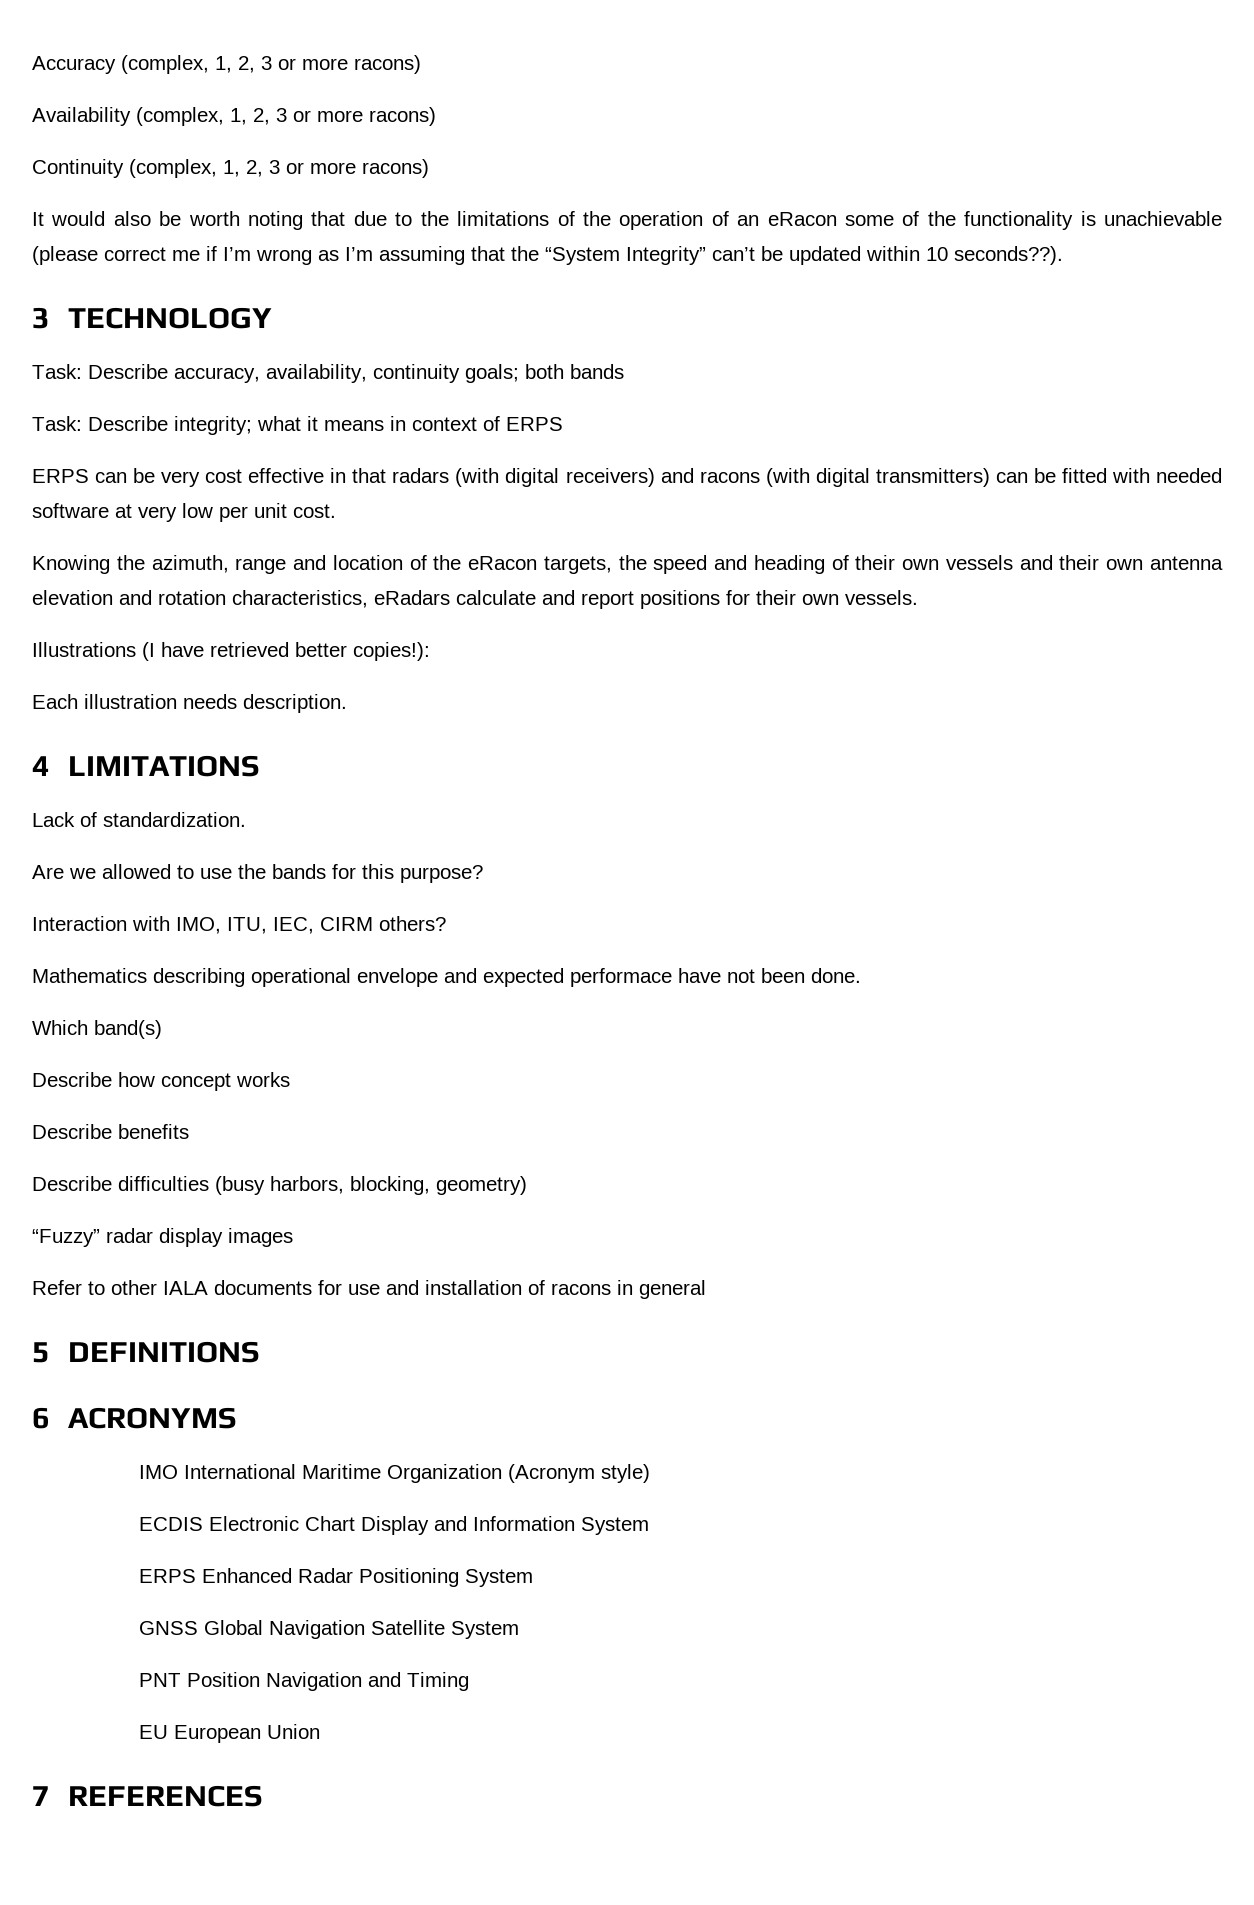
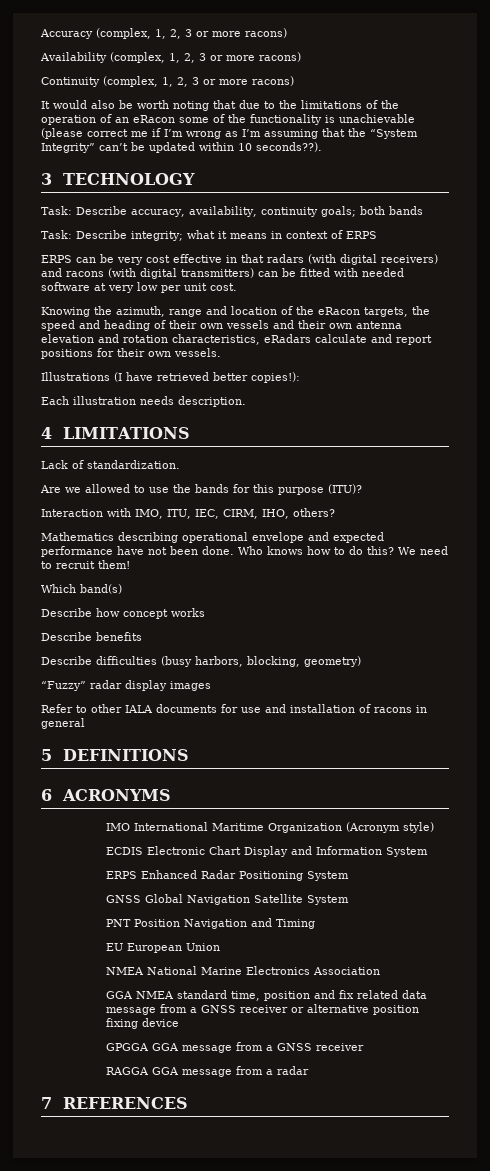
[400,865,483,883] purpose? -> [278,484,362,495] purpose (ITU)?
[320,917,373,931] CIRM -> [223,509,289,519] CIRM, IHO,
[570,968,672,987] performace -> [41,546,113,557] performance
(861, 975) none -> [238,546,448,555] [41,560,130,569] Who knows how to do this? We need to recruit them!
(321, 1731) none -> [106,966,381,975] [106,990,428,1001] [106,1004,420,1015] [106,1018,180,1029] [106,1042,365,1053] [106,1066,310,1077] // NMEA National Marine Electronics Association // GGA NMEA standard time, position and fix related data message from a GNSS receiver or alternative position fixing device // GPGGA GGA message from a GNSS receiver // RAGGA GGA message from a radar

